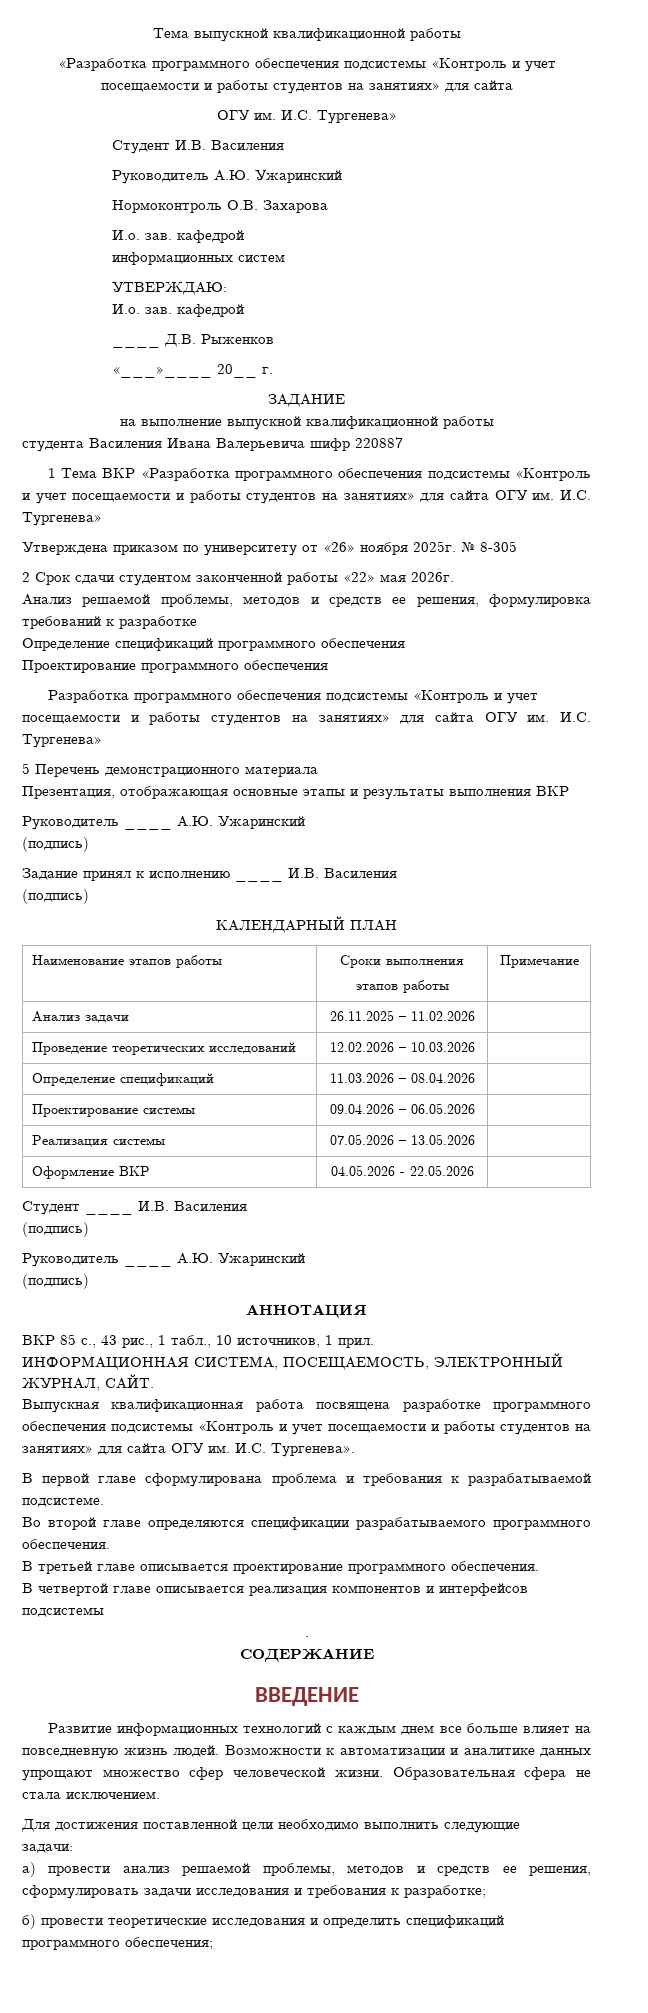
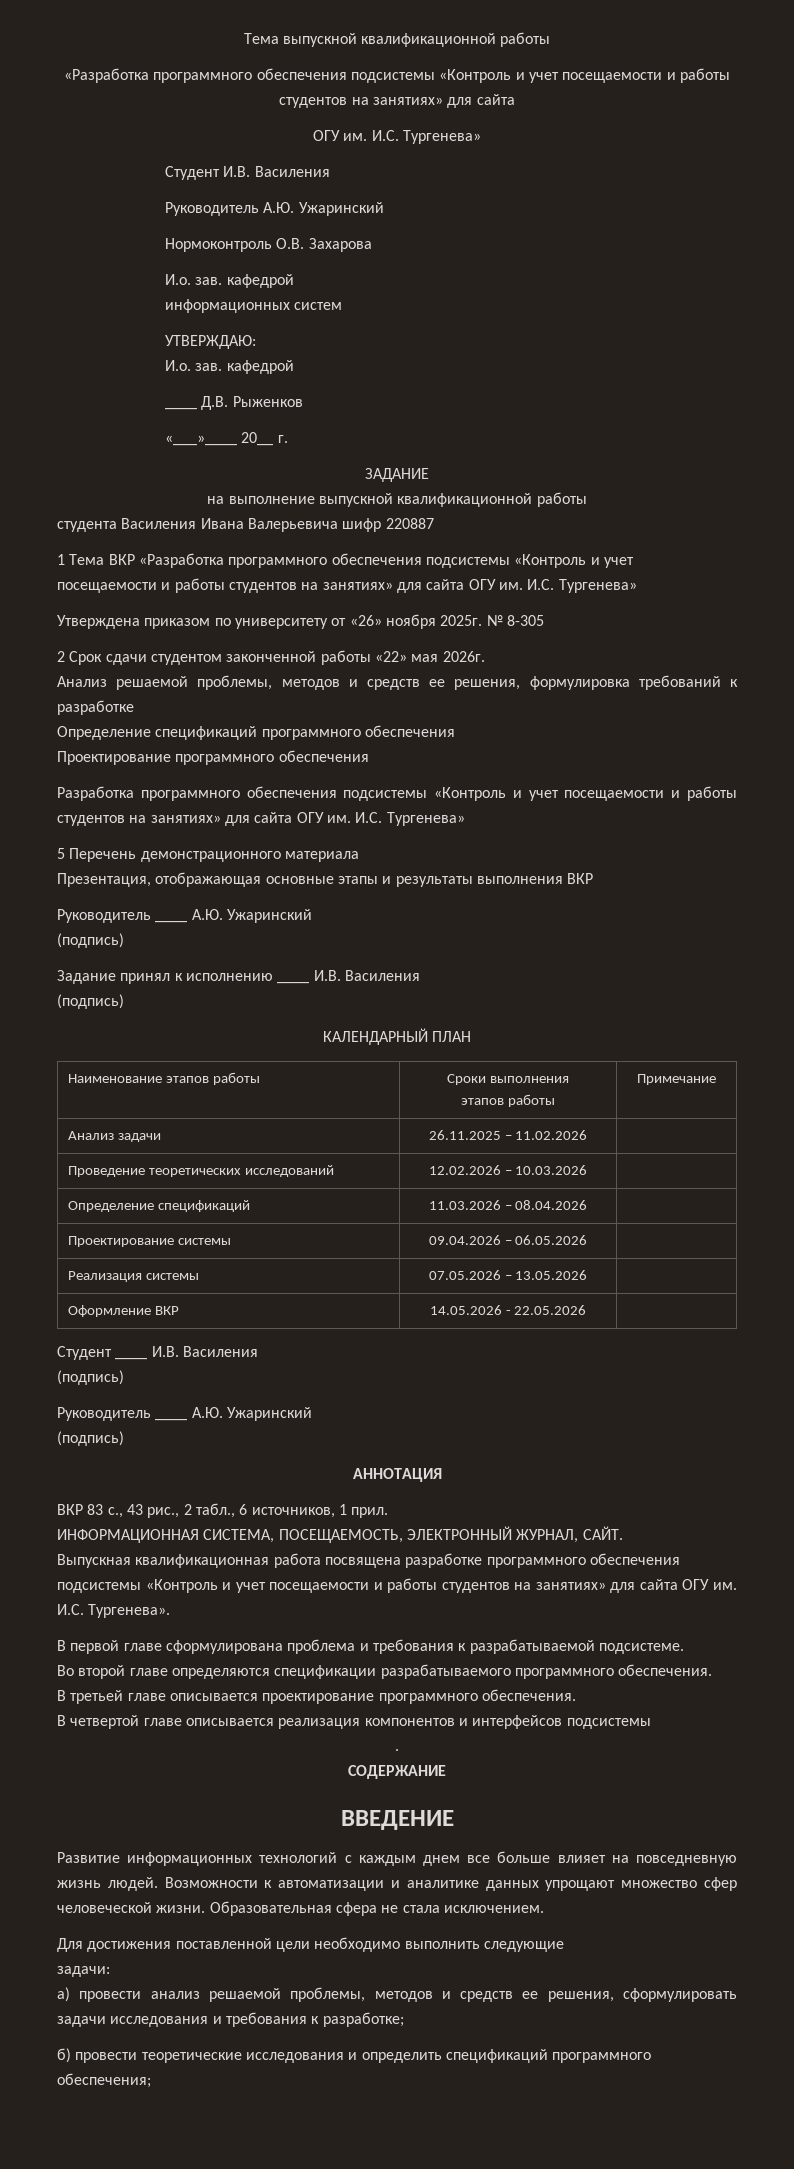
[330,1165,395,1176] 04.05.2026 -> [429,1305,502,1315] 14.05.2026
[60,1334,76,1345] 85 -> [87,1504,104,1515] 83
[158,1335,232,1348] 1 табл., 10 -> [183,1503,248,1518] 2 табл., 6

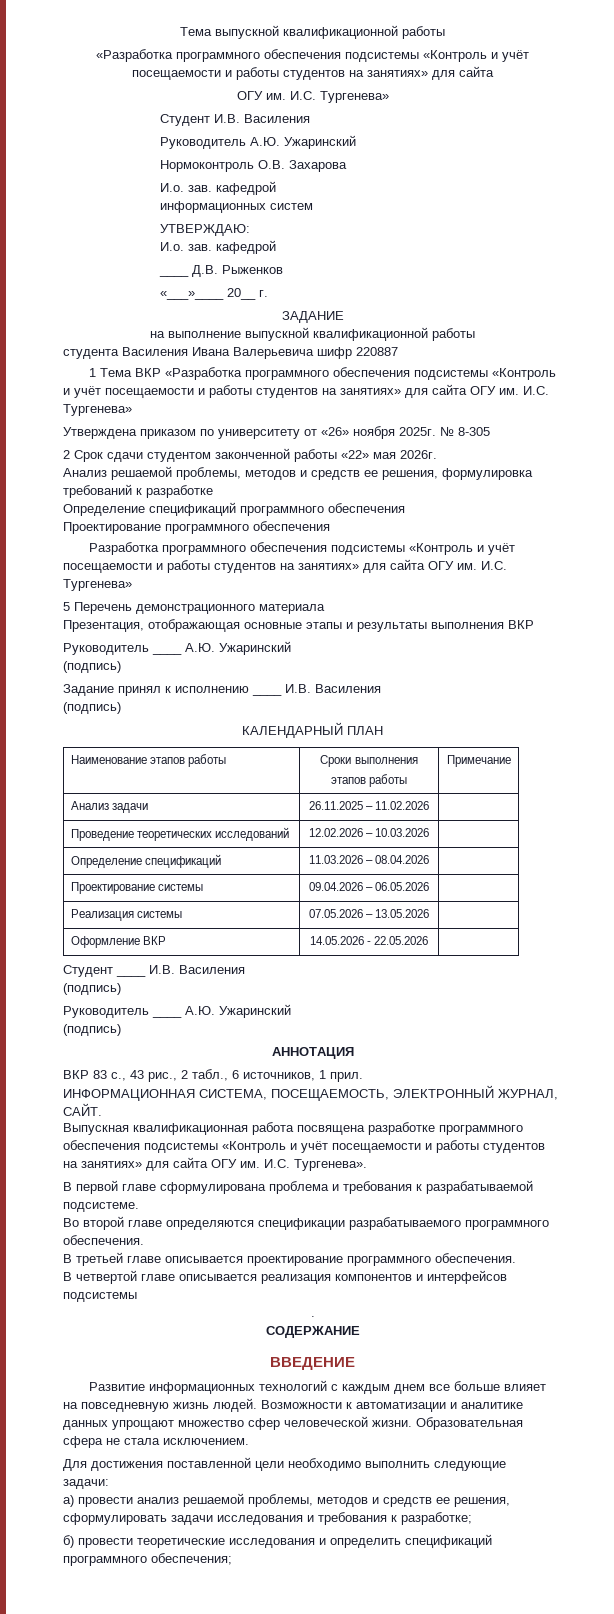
[528,72,559,83] учет -> [502,50,529,62] учёт
[603,557,634,568] учет -> [74,386,101,398] учёт
[528,790,559,801] учет -> [488,543,516,555] учёт
[235,1582,266,1593] учет -> [301,1141,328,1153] учёт

